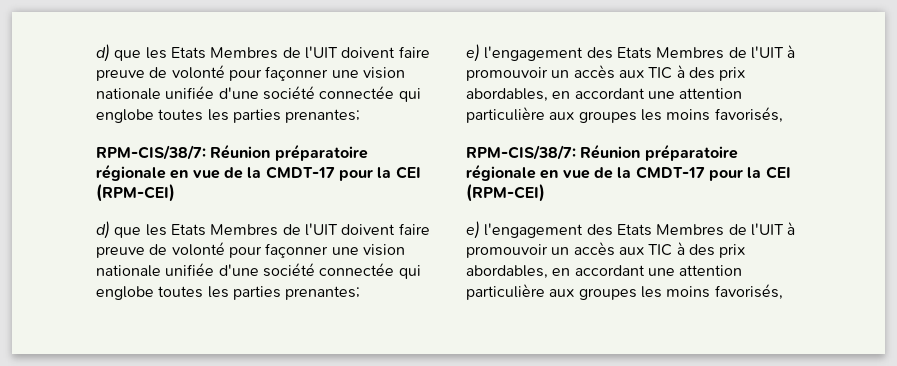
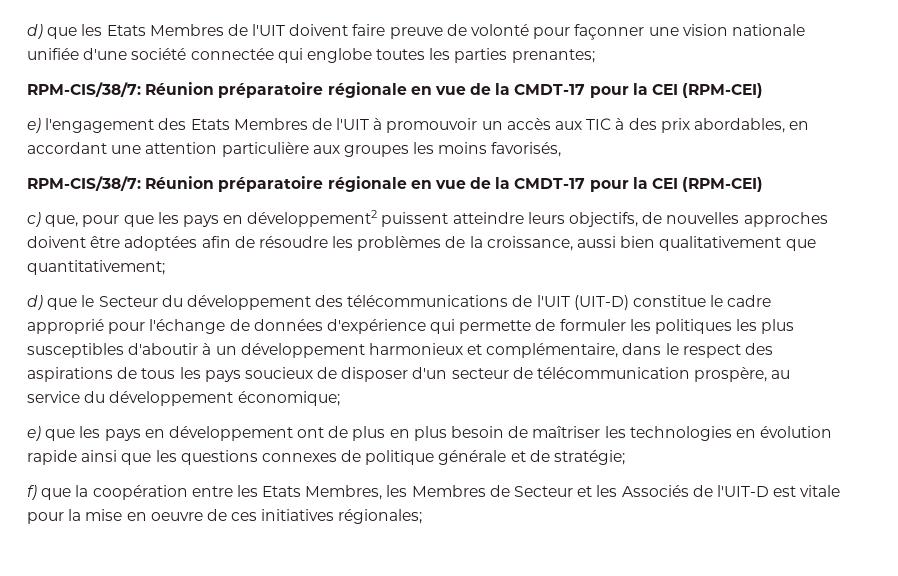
[96,221,430,239] [96,242,405,258] [96,263,421,279] [96,286,361,300] // d) que les Etats Membres de l'UIT doivent faire preuve de volonté pour façonner une vision nationale unifiée d'une société connectée qui englobe toutes les parties prenantes; -> (764, 90) none
[466,221,796,239] [466,242,746,258] [466,265,743,279] [466,284,783,300] e) l'engagement des Etats Membres de l'UIT à promouvoir un accès aux TIC à des prix abordables, en accordant une attention particulière aux groupes les moins favorisés, -> [27,210,828,227] [27,236,816,251] [27,260,165,275] [27,295,772,310] [27,319,795,334] [27,343,774,358] [27,367,791,382] [27,391,340,406] [27,426,833,441] [27,450,626,465] [27,485,841,500] [27,509,423,524] c) que, pour que les pays en développement2 puissent atteindre leurs objectifs, de nouvelles approches doivent être adoptées afin de résoudre les problèmes de la croissance, aussi bien qualitativement que quantitativement; // d) que le Secteur du développement des télécommunications de l'UIT (UIT-D) constitue le cadre approprié pour l'échange de données d'expérience qui permette de formuler les politiques les plus susceptibles d'aboutir à un développement harmonieux et complémentaire, dans le respect des aspirations de tous les pays soucieux de disposer d'un secteur de télécommunication prospère, au service du développement économique; // e) que les pays en développement ont de plus en plus besoin de maîtriser les technologies en évolution rapide ainsi que les questions connexes de politique générale et de stratégie; // f) que la coopération entre les Etats Membres, les Membres de Secteur et les Associés de l'UIT-D est vitale pour la mise en oeuvre de ces initiatives régionales;

